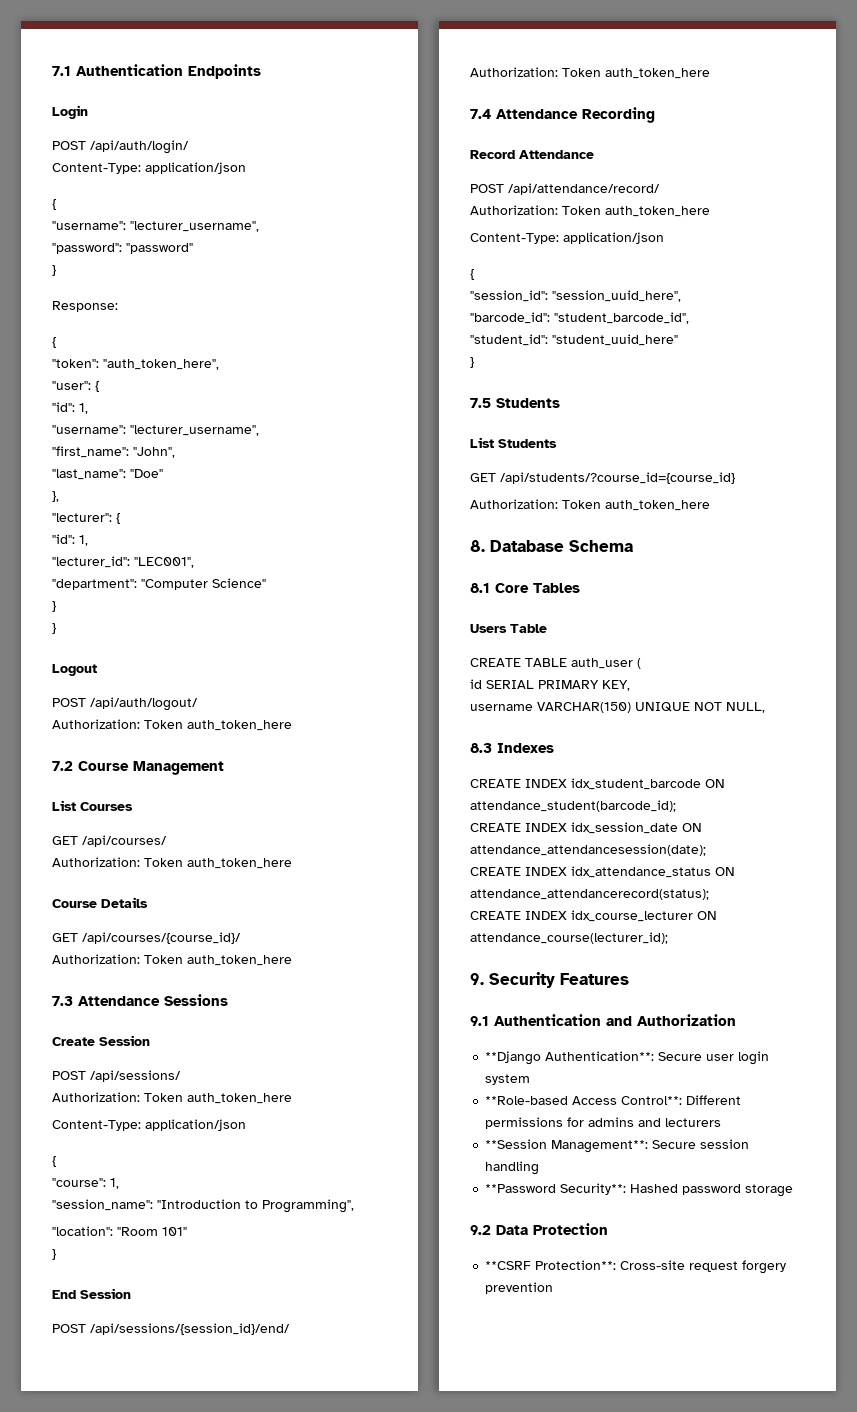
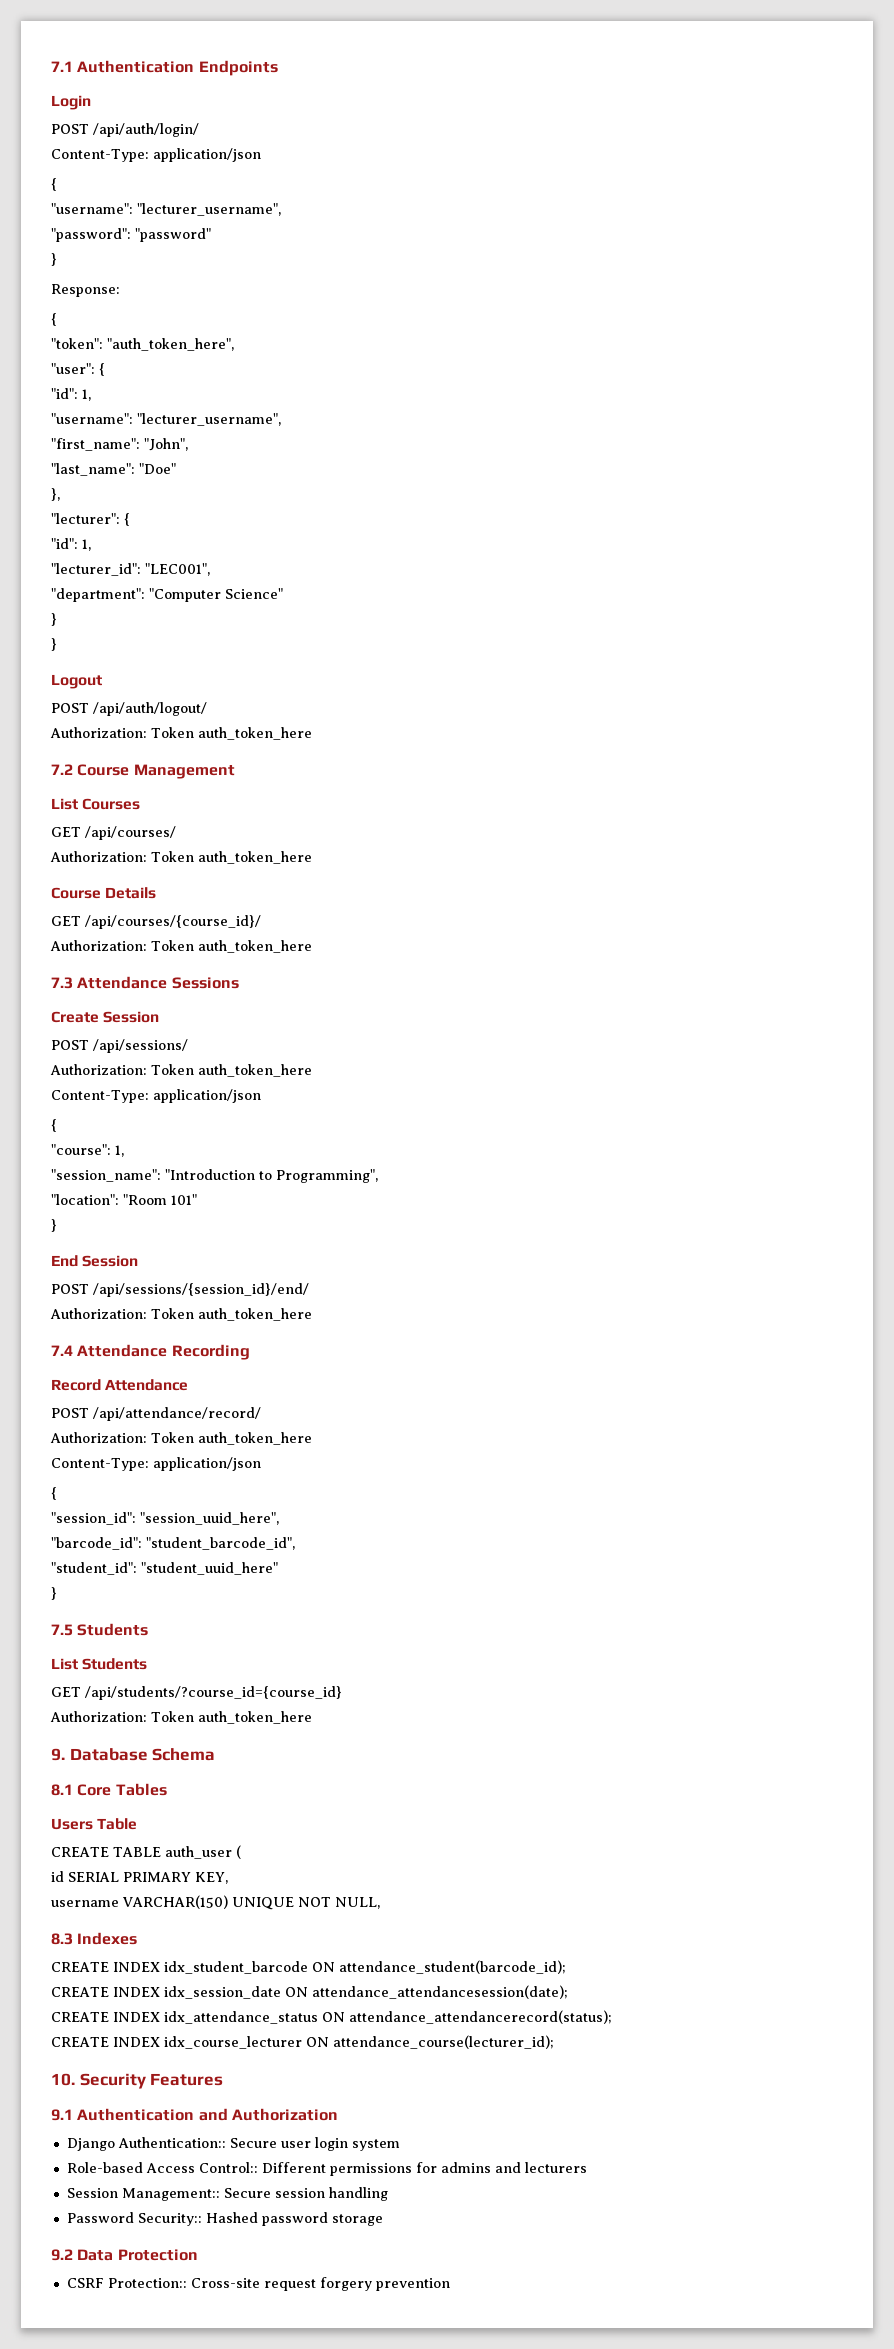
[470,540,485,552] 8. -> [51,1748,65,1761] 9.
[470,973,484,985] 9. -> [51,2073,75,2086] 10.
[485,1051,655,1065] **Django Authentication**: -> [66,2137,226,2151] Django Authentication::
[485,1096,683,1105] **Role-based Access Control**: -> [66,2162,258,2173] Role-based Access Control::
[485,1139,649,1153] **Session Management**: -> [66,2188,220,2201] Session Management::
[485,1183,627,1195] **Password Security**: -> [66,2212,202,2226] Password Security::
[485,1260,617,1270] **CSRF Protection**: -> [66,2278,187,2288] CSRF Protection::

